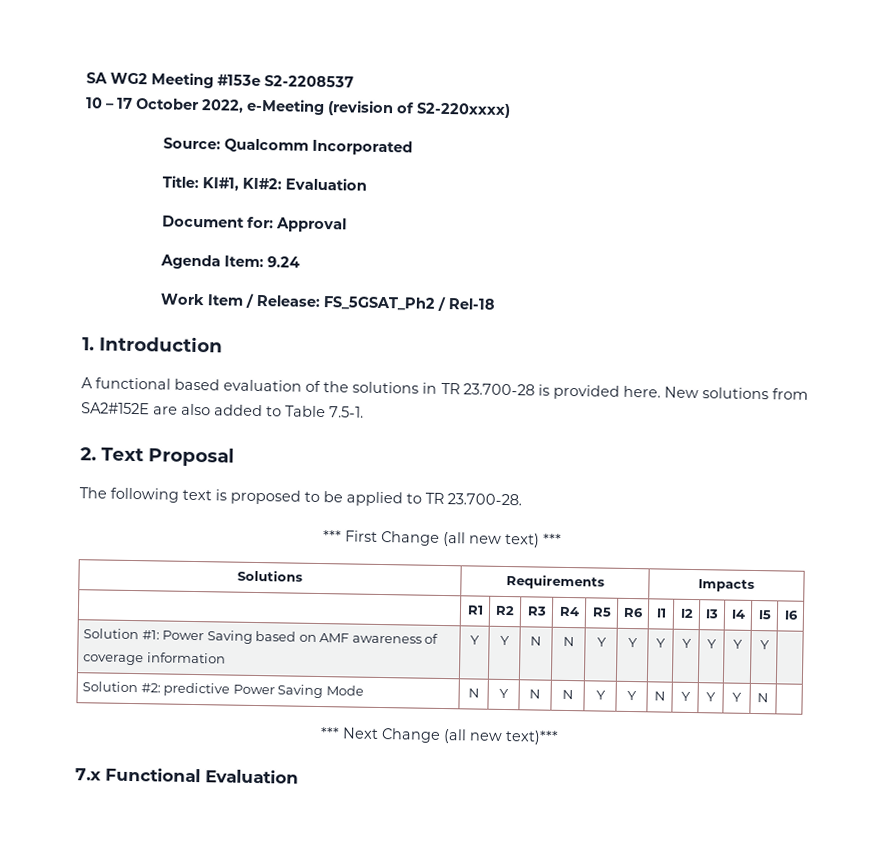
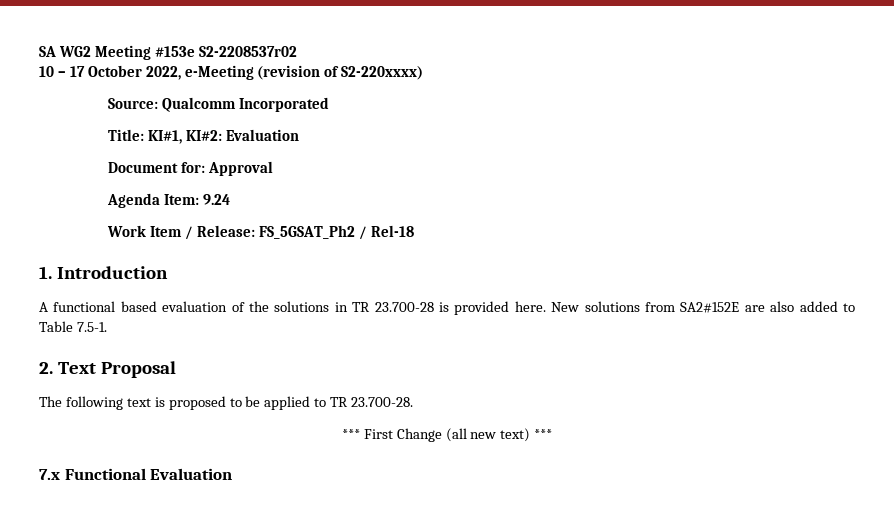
[264,75,354,88] S2-2208537 -> [198,46,297,57] S2-2208537r02
[237,569,303,582] [505,574,605,590] [698,579,756,593] [466,605,484,615] [495,605,515,616] [526,606,547,616] [558,606,580,617] [591,607,612,617] [623,607,644,618] [655,608,667,618] [679,608,694,619] [705,609,719,619] [730,609,746,619] [757,610,772,620] [783,610,799,620] [83,628,439,644] [83,652,226,666] [470,635,480,645] [500,635,510,646] [530,636,542,646] [562,636,575,647] [596,637,607,647] [628,637,638,648] [656,638,666,648] [681,638,692,648] [707,639,717,649] [733,639,743,649] [759,640,770,650] [82,681,364,699] [467,688,480,698] [499,688,509,699] [529,689,541,699] [561,689,574,700] [595,690,606,700] [627,690,637,701] [653,691,666,701] [680,691,691,701] [706,692,716,702] [732,692,742,702] [757,693,769,703] [319,727,559,745] // Solutions | Requirements | Impacts // | R1 | R2 | R3 | R4 | R5 | R6 | I1 | I2 | I3 | I4 | I5 | I6 // Solution #1: Power Saving based on AMF awareness of coverage information | Y | Y | N | N | Y | Y | Y | Y | Y | Y | Y | // Solution #2: predictive Power Saving Mode | N | Y | N | N | Y | Y | N | Y | Y | Y | N | // *** Next Change (all new text)*** -> (553, 434) none

